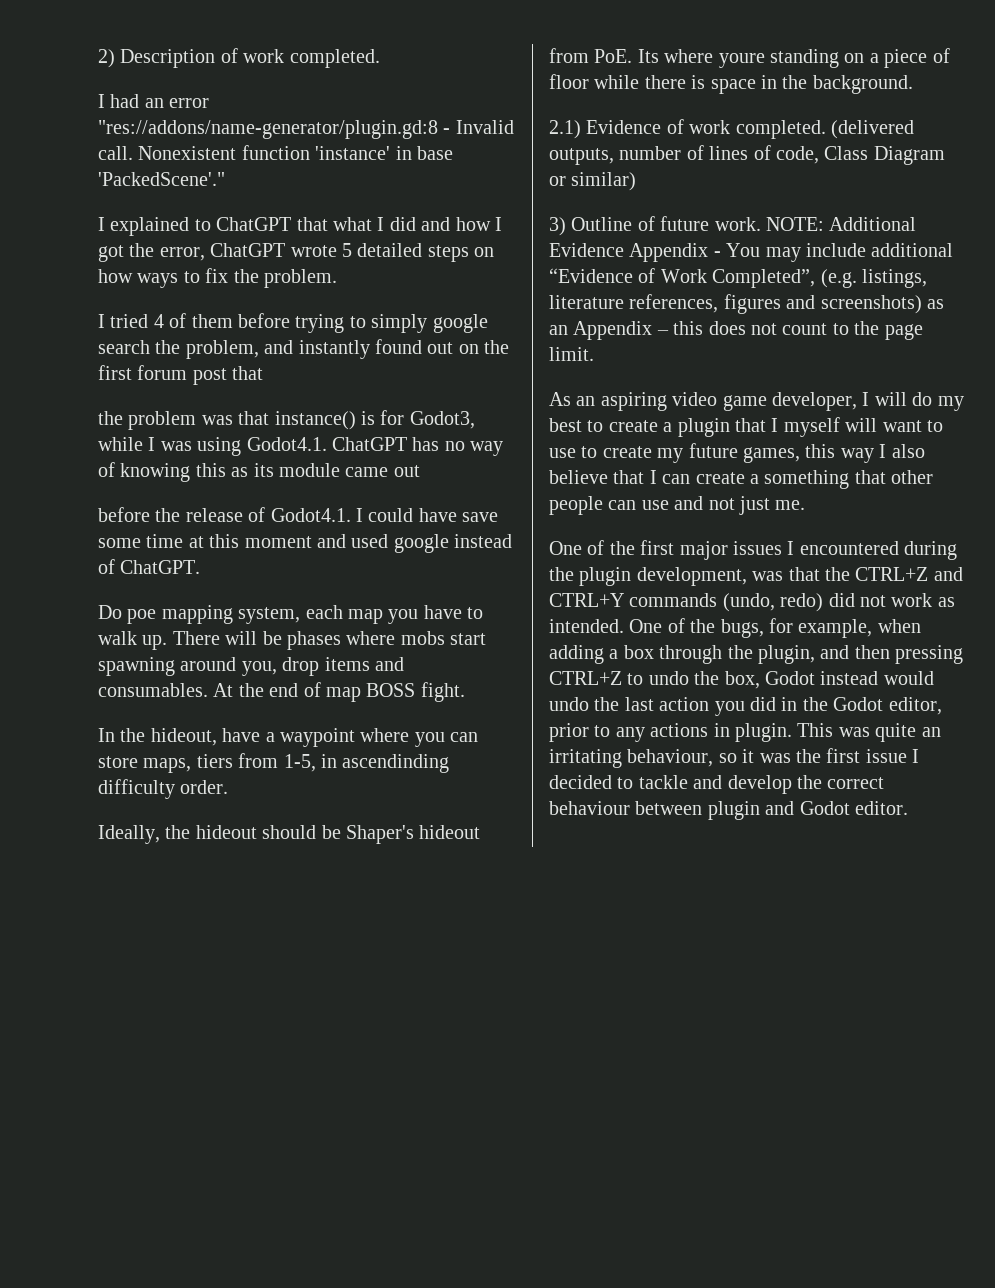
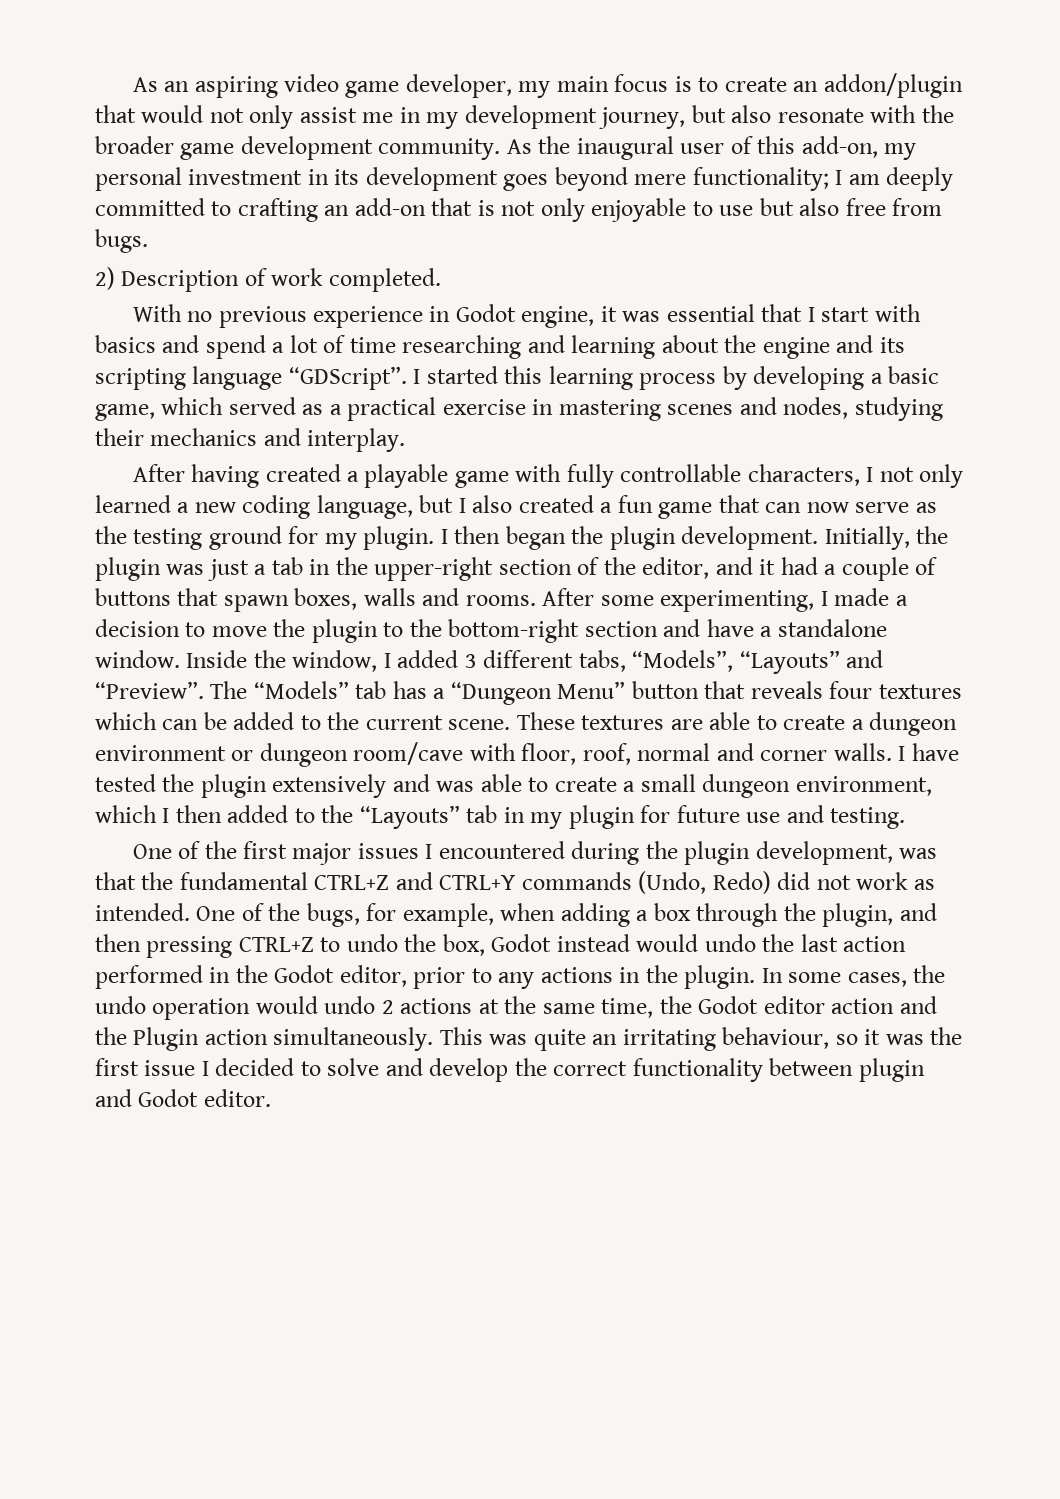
(98, 58) none -> [132,73,963,98] [95,105,954,129] [95,136,917,160] [95,167,954,191] [95,198,943,222] [95,229,148,253] As an aspiring video game developer, my main focus is to create an addon/plugin that would not only assist me in my development journey, but also resonate with the broader game development community. As the inaugural user of this add-on, my personal investment in its development goes beyond mere functionality; I am deeply committed to crafting an add-on that is not only enjoyable to use but also free from bugs. //
[98,94,210,108] [98,120,514,139] [98,145,453,160] [98,172,225,186] [98,217,502,236] [98,243,495,262] [98,268,337,288] [98,313,488,333] [98,339,510,359] [98,365,264,385] [98,410,475,430] [98,437,504,456] [98,462,420,482] [98,507,499,522] [98,534,513,553] [98,559,201,574] [98,605,484,624] [98,631,487,650] [98,657,404,676] [98,682,465,702] [98,728,479,747] [98,753,450,773] [98,779,229,799] [98,825,481,844] [549,48,950,68] [549,74,913,94] [549,119,914,139] [549,145,945,165] [549,172,637,191] [549,216,917,236] [549,243,954,262] [549,268,927,288] [549,294,944,314] [549,321,923,340] [549,347,594,361] [549,392,964,411] [549,417,943,437] [549,443,925,463] [549,470,934,489] [549,496,806,515] I had an error "res://addons/name-generator/plugin.gd:8 - Invalid call. Nonexistent function 'instance' in base 'PackedScene'." // I explained to ChatGPT that what I did and how I got the error, ChatGPT wrote 5 detailed steps on how ways to fix the problem. // I tried 4 of them before trying to simply google search the problem, and instantly found out on the first forum post that // the problem was that instance() is for Godot3, while I was using Godot4.1. ChatGPT has no way of knowing this as its module came out // before the release of Godot4.1. I could have save some time at this moment and used google instead of ChatGPT. // Do poe mapping system, each map you have to walk up. There will be phases where mobs start spawning around you, drop items and consumables. At the end of map BOSS fight. // In the hideout, have a waypoint where you can store maps, tiers from 1-5, in ascendinding difficulty order. // Ideally, the hideout should be Shaper's hideout from PoE. Its where youre standing on a piece of floor while there is space in the background. // 2.1) Evidence of work completed. (delivered outputs, number of lines of code, Class Diagram or similar) // 3) Outline of future work. NOTE: Additional Evidence Appendix - You may include additional “Evidence of Work Completed”, (e.g. listings, literature references, figures and screenshots) as an Appendix – this does not count to the page limit. // As an aspiring video game developer, I will do my best to create a plugin that I myself will want to use to create my future games, this way I also believe that I can create a something that other people can use and not just me. -> [132,304,921,328] [95,335,905,359] [95,366,940,390] [95,397,943,421] [95,428,406,452] [132,464,964,488] [95,495,937,519] [95,526,949,550] [95,557,938,581] [95,588,908,612] [95,619,887,643] [95,650,884,674] [95,681,962,705] [95,712,958,736] [95,742,959,767] [95,774,932,798] [95,805,906,829] With no previous experience in Godot engine, it was essential that I start with basics and spend a lot of time researching and learning about the engine and its scripting language “GDScript”. I started this learning process by developing a basic game, which served as a practical exercise in mastering scenes and nodes, studying their mechanics and interplay. // After having created a playable game with fully controllable characters, I not only learned a new coding language, but I also created a fun game that can now serve as the testing ground for my plugin. I then began the plugin development. Initially, the plugin was just a tab in the upper-right section of the editor, and it had a couple of buttons that spawn boxes, walls and rooms. After some experimenting, I made a decision to move the plugin to the bottom-right section and have a standalone window. Inside the window, I added 3 different tabs, “Models”, “Layouts” and “Preview”. The “Models” tab has a “Dungeon Menu” button that reveals four textures which can be added to the current scene. These textures are able to create a dungeon environment or dungeon room/cave with floor, roof, normal and corner walls. I have tested the plugin extensively and was able to create a small dungeon environment, which I then added to the “Layouts” tab in my plugin for future use and testing.
(850, 574) none -> [179,872,308,890] fundamental
[722,593,824,612] (undo, redo) -> [638,871,771,894] (Undo, Redo)
[714,697,776,716] you did -> [95,965,203,989] performed
[735,723,792,742] plugin. -> [645,965,946,989] [95,996,937,1020] [95,1027,434,1051] the plugin. In some cases, the undo operation would undo 2 actions at the same time, the Godot editor action and the Plugin action simultaneously.
[638,775,688,789] tackle -> [327,1058,380,1076] solve
[549,801,630,815] behaviour -> [632,1058,763,1082] functionality

